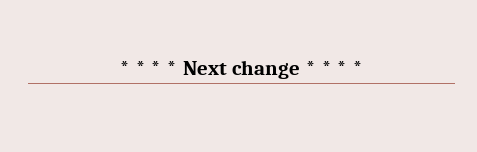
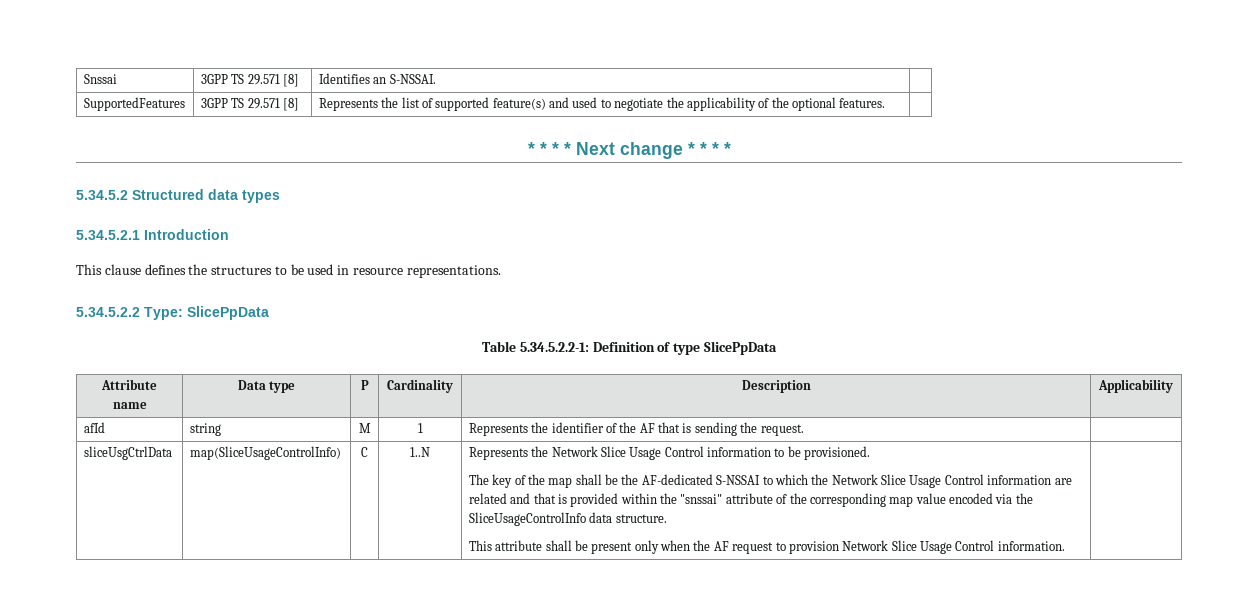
(119, 68) none -> [83,74,117,84] [200,74,299,87] [318,73,436,84] [83,97,185,111] [200,98,299,111] [318,97,886,111] Snssai | 3GPP TS 29.571 [8] | Identifies an S-NSSAI. | // SupportedFeatures | 3GPP TS 29.571 [8] | Represents the list of supported feature(s) and used to negotiate the applicability of the optional features. | //
(364, 68) none -> [76,189,280,203] [76,229,229,240] [76,264,501,278] [76,306,269,320] [482,341,777,355] [101,379,157,390] [112,402,147,409] [237,380,296,393] [360,380,369,390] [387,379,453,393] [741,380,811,393] [1098,379,1173,393] [83,422,105,433] [189,423,221,436] [358,423,371,433] [417,423,423,433] [468,422,804,436] [83,446,172,460] [189,446,341,460] [361,447,368,457] [410,447,430,457] [468,446,871,460] [468,474,1072,488] [468,493,1033,507] [468,512,667,526] [468,540,1065,554] // 5.34.5.2 Structured data types // 5.34.5.2.1 Introduction // This clause defines the structures to be used in resource representations. // 5.34.5.2.2 Type: SlicePpData // Table 5.34.5.2.2-1: Definition of type SlicePpData // Attribute name | Data type | P | Cardinality | Description | Applicability // afId | string | M | 1 | Represents the identifier of the AF that is sending the request. | // sliceUsgCtrlData | map(SliceUsageControlInfo) | C | 1..N | Represents the Network Slice Usage Control information to be provisioned. // The key of the map shall be the AF-dedicated S-NSSAI to which the Network Slice Usage Control information are related and that is provided within the "snssai" attribute of the corresponding map value encoded via the SliceUsageControlInfo data structure. // This attribute shall be present only when the AF request to provision Network Slice Usage Control information. |

